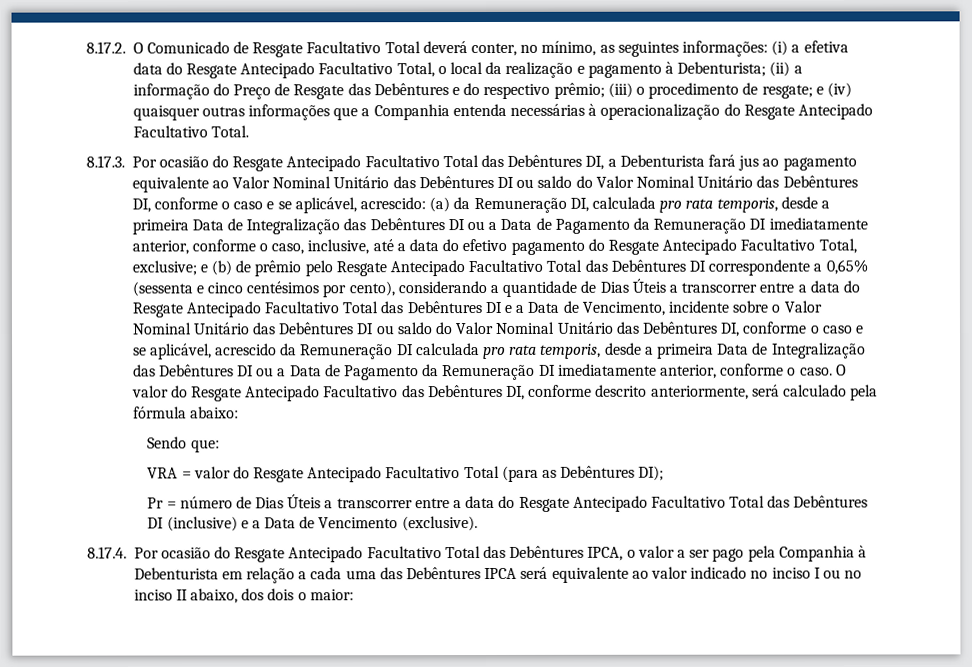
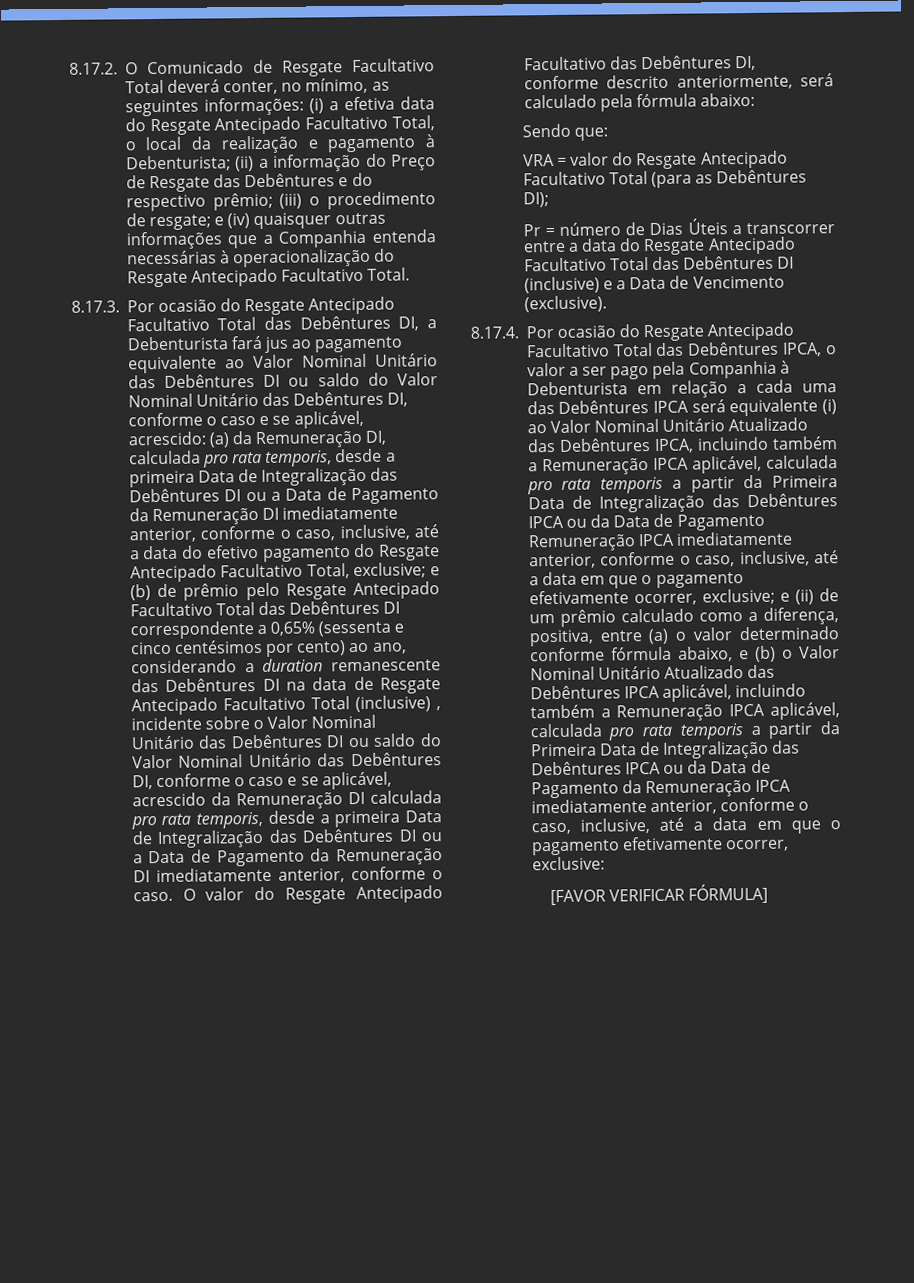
[348,278,860,297] [131,300,665,318] cento), considerando a quantidade de Dias Úteis a transcorrer entre a data do Resgate Antecipado Facultativo Total das Debêntures DI e a Data de Vencimento, -> [296,640,407,656] [130,658,441,674] [130,676,441,694] [130,695,441,716] cento) ao ano, considerando a duration remanescente das Debêntures DI na data de Resgate Antecipado Facultativo Total (inclusive) ,
[631,566,863,579] [133,588,354,604] ao valor indicado no inciso I ou no inciso II abaixo, dos dois o maior: -> [822,399,837,415] [526,417,809,434] [526,436,838,453] [527,455,838,476] [526,474,838,495] [527,493,838,513] [527,513,765,531] [527,531,794,552] [528,550,839,569] [528,571,744,589] [528,588,839,606] [528,607,839,627] [528,626,839,647] [529,645,840,662] [529,664,776,681] [529,683,807,702] [529,702,840,722] [529,721,840,741] [530,740,801,759] [530,759,771,776] [530,779,792,799] [530,797,810,815] [530,817,841,835] [531,836,790,856] [531,856,605,871] [549,883,769,906] (i) ao Valor Nominal Unitário Atualizado das Debêntures IPCA, incluindo também a Remuneração IPCA aplicável, calculada pro rata temporis a partir da Primeira Data de Integralização das Debêntures IPCA ou da Data de Pagamento Remuneração IPCA imediatamente anterior, conforme o caso, inclusive, até a data em que o pagamento efetivamente ocorrer, exclusive; e (ii) de um prêmio calculado como a diferença, positiva, entre (a) o valor determinado conforme fórmula abaixo, e (b) o Valor Nominal Unitário Atualizado das Debêntures IPCA aplicável, incluindo também a Remuneração IPCA aplicável, calculada pro rata temporis a partir da Primeira Data de Integralização das Debêntures IPCA ou da Data de Pagamento da Remuneração IPCA imediatamente anterior, conforme o caso, inclusive, até a data em que o pagamento efetivamente ocorrer, exclusive: // [FAVOR VERIFICAR FÓRMULA]

